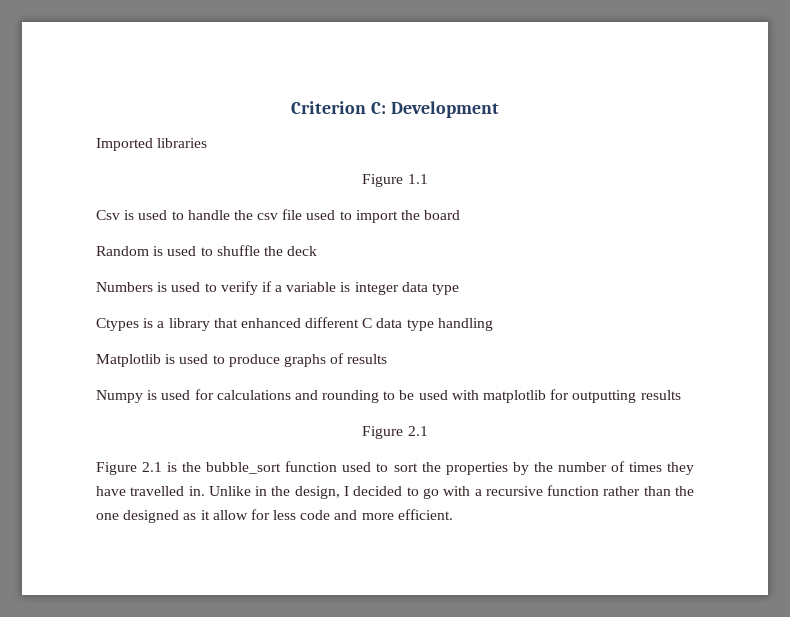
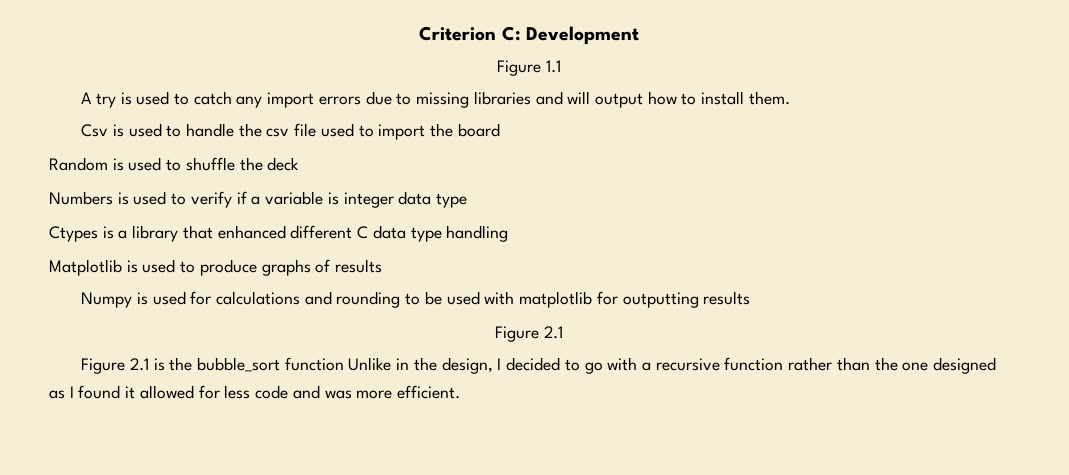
[96,138,208,151] // Imported libraries -> (639, 35) none
(428, 179) none -> [81,91,790,108] // A try is used to catch any import errors due to missing libraries and will output how to install them.
[342,461,694,475] [96,486,205,496] used to sort the properties by the number of times they have travelled in. -> (344, 364) none
[200,510,248,520] it allow -> [69,385,194,399] I found it allowed
(358, 515) none -> [324,390,352,399] was

